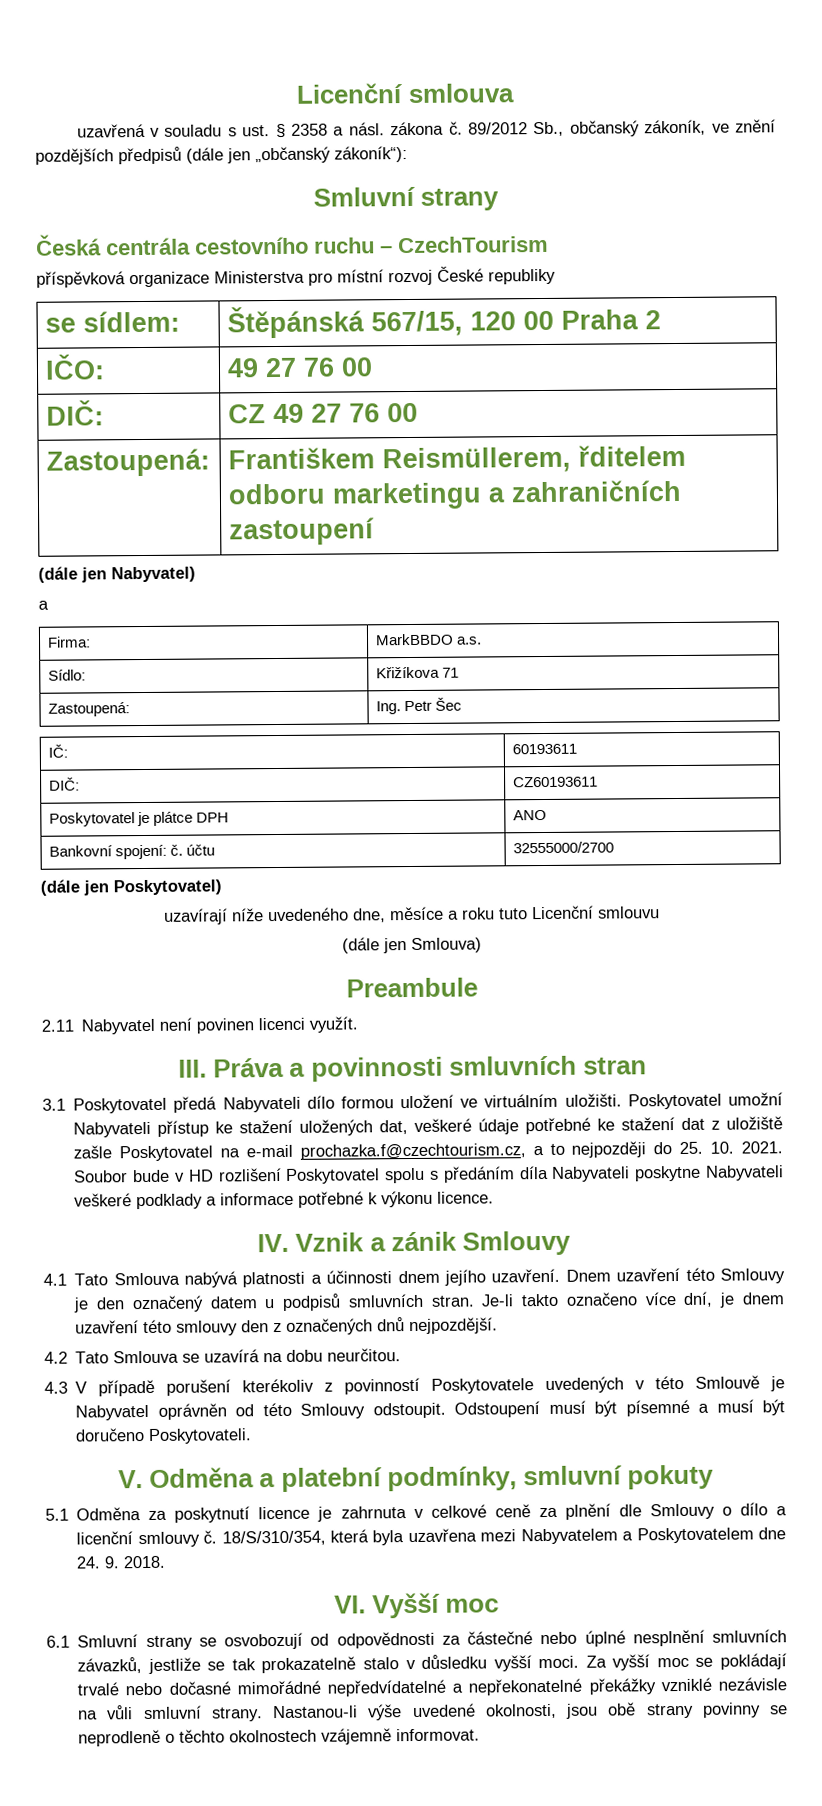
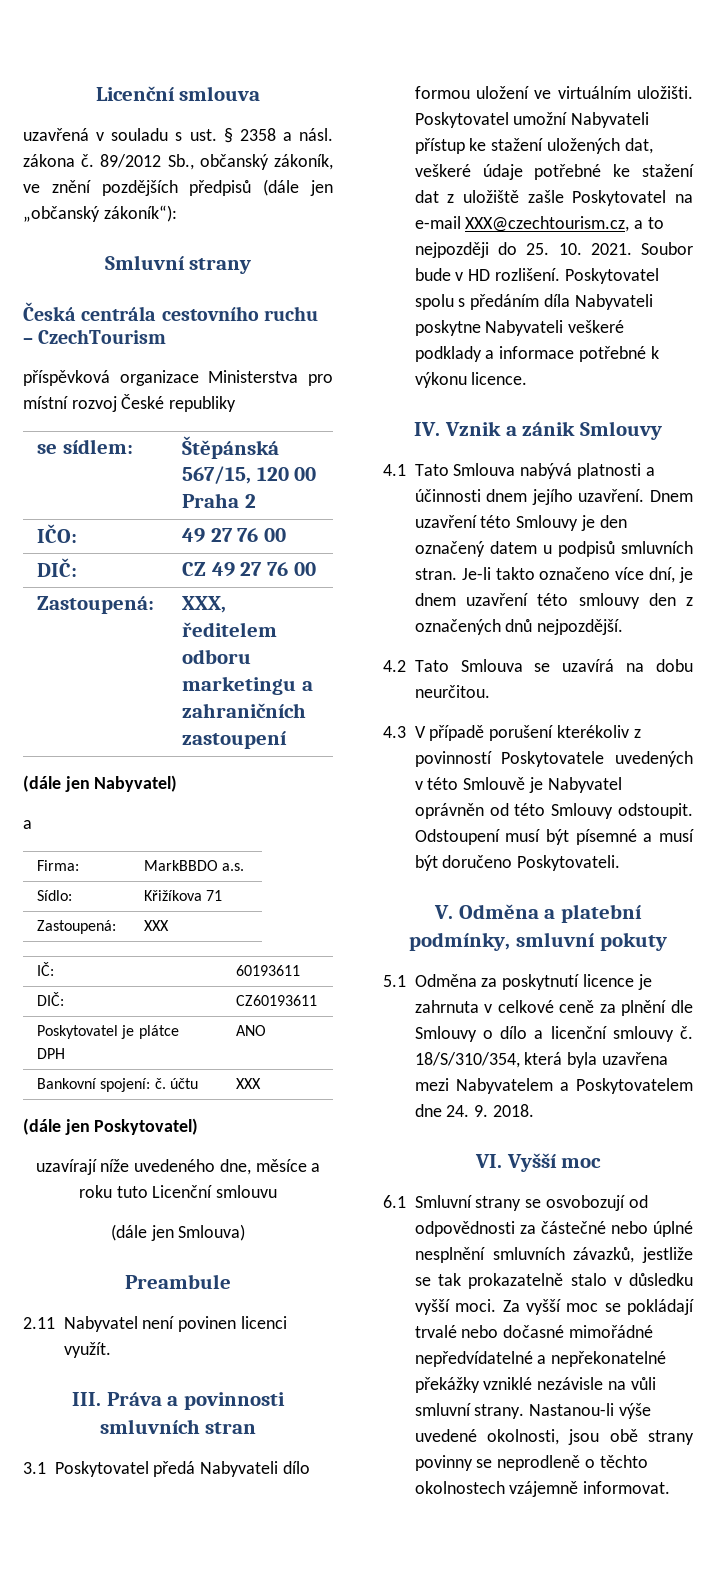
[228,444,687,474] Františkem Reismüllerem, řditelem -> [181,596,226,613] [181,622,277,637] XXX, ředitelem
[376,697,463,715] Ing. Petr Šec -> [143,920,169,931] XXX
[513,841,615,854] 32555000/2700 -> [235,1078,261,1089] XXX
[299,1143,526,1160] prochazka.f@czechtourism.cz, -> [465,216,630,232] XXX@czechtourism.cz,
[217,1167,282,1182] rozlišení -> [494,268,560,281] rozlišení.

